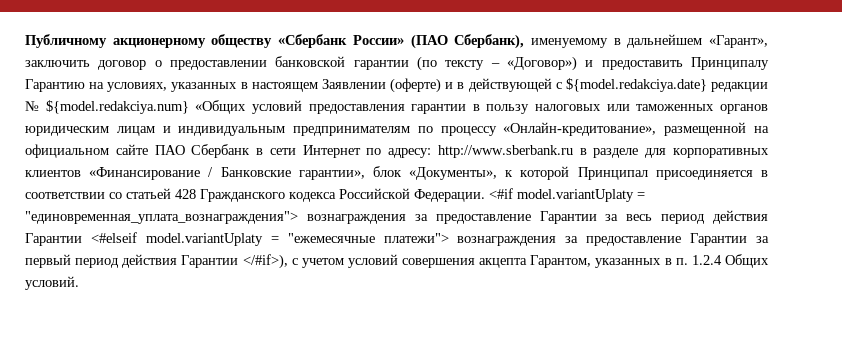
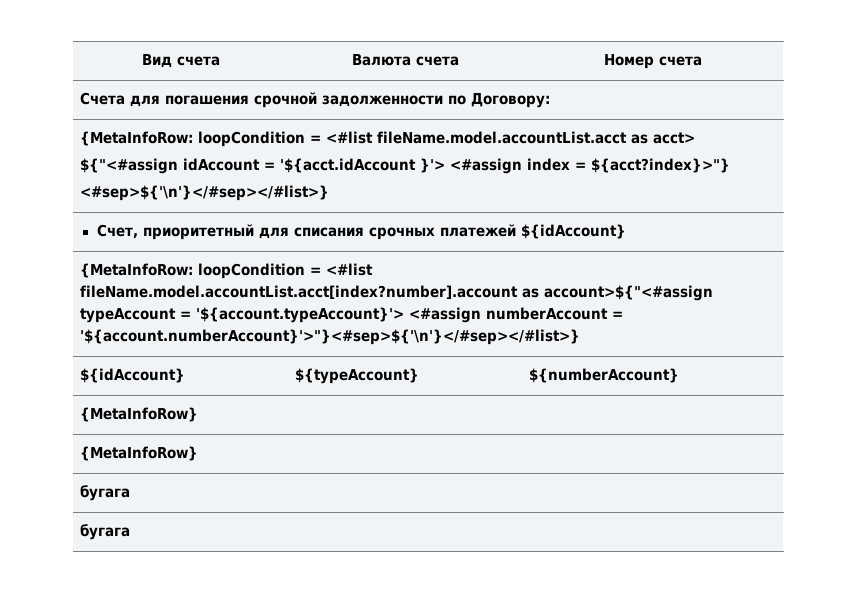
[25,34,768,49] [25,56,770,71] [25,78,768,93] [25,100,768,114] [25,122,769,136] [25,144,769,158] [25,166,768,180] [25,188,645,202] [25,210,768,224] [25,232,769,246] [25,254,769,269] [25,276,79,290] Публичному акционерному обществу «Сбербанк России» (ПАО Сбербанк), именуемому в дальнейшем «Гарант», заключить договор о предоставлении банковской гарантии (по тексту – «Договор») и предоставить Принципалу Гарантию на условиях, указанных в настоящем Заявлении (оферте) и в действующей с ${model.redakciya.date} редакции № ${model.redakciya.num} «Общих условий предоставления гарантии в пользу налоговых или таможенных органов юридическим лицам и индивидуальным предпринимателям по процессу «Онлайн-кредитование», размещенной на официальном сайте ПАО Сбербанк в сети Интернет по адресу: http://www.sberbank.ru в разделе для корпоративных клиентов «Финансирование / Банковские гарантии», блок «Документы», к которой Принципал присоединяется в соответствии со статьей 428 Гражданского кодекса Российской Федерации. <#if model.variantUplaty = "единовременная_уплата_вознаграждения"> вознаграждения за предоставление Гарантии за весь период действия Гарантии <#elseif model.variantUplaty = "ежемесячные платежи"> вознаграждения за предоставление Гарантии за первый период действия Гарантии </#if>), с учетом условий совершения акцепта Гарантом, указанных в п. 1.2.4 Общих условий. -> [142,54,220,68] [352,54,459,66] [604,54,702,69] [80,92,551,108] [80,131,696,147] [80,158,731,174] [80,185,330,201] [96,224,626,240] [80,263,374,279] [80,285,714,301] [80,307,624,323] [80,329,581,345] [80,368,186,383] [295,368,420,384] [529,368,680,383] [80,407,199,422] [80,446,199,461] [80,485,131,501] [80,524,131,540] Вид счета | Валюта счета | Номер счета // Счета для погашения срочной задолженности по Договору: // {MetaInfoRow: loopCondition = <#list fileName.model.accountList.acct as acct> // ${"<#assign idAccount = '${acct.idAccount }'> <#assign index = ${acct?index}>"} // <#sep>${'\n'}</#sep></#list>} // Счет, приоритетный для списания срочных платежей ${idAccount} // {MetaInfoRow: loopCondition = <#list fileName.model.accountList.acct[index?number].account as account>${"<#assign typeAccount = '${account.typeAccount}'> <#assign numberAccount = '${account.numberAccount}'>"}<#sep>${'\n'}</#sep></#list>} // ${idAccount} | ${typeAccount} | ${numberAccount} // {MetaInfoRow} // {MetaInfoRow} // бугага // бугага

